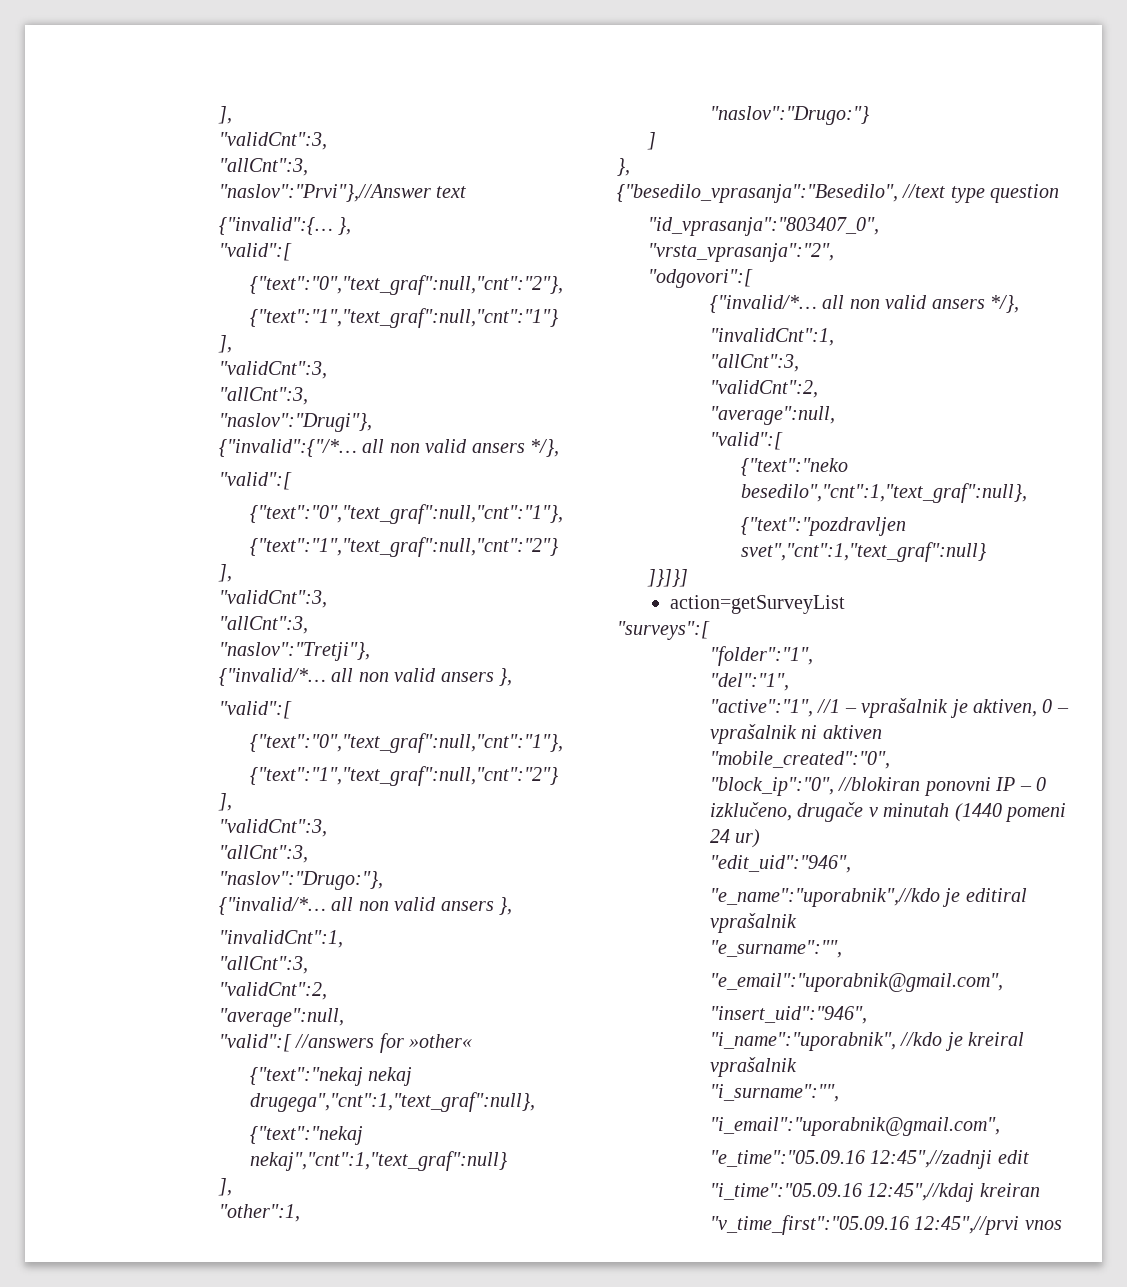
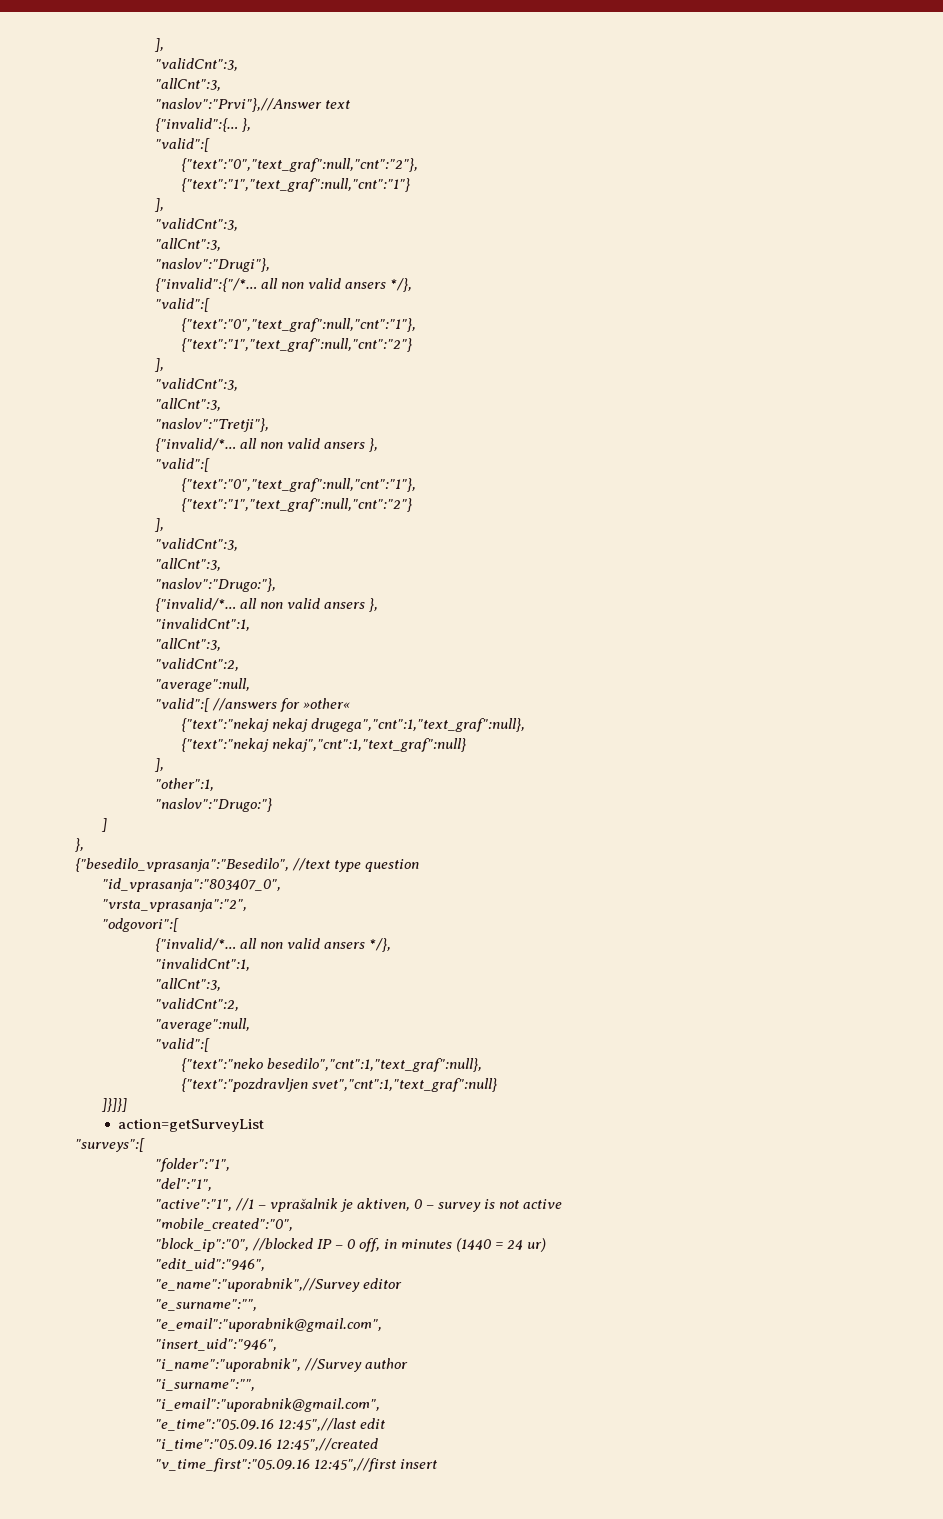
[709,724,882,744] vprašalnik ni aktiven -> [437,1199,563,1212] survey is not active
[838,777,991,796] //blokiran ponovni -> [251,1238,313,1251] //blocked
[709,802,1066,822] izklučeno, drugače v minutah (1440 pomeni -> [358,1238,504,1252] off, in minutes (1440 =
[709,888,1027,907] [709,913,797,933] "e_name":"uporabnik",//kdo je editiral vprašalnik -> [154,1278,402,1292] "e_name":"uporabnik",//Survey editor
[900,1032,1025,1051] [709,1057,797,1077] //kdo je kreiral vprašalnik -> [303,1358,408,1372] //Survey author
[870,1150,993,1169] 12:45",//zadnji -> [277,1418,356,1431] 12:45",//last
[867,1183,1040,1202] 12:45",//kdaj kreiran -> [275,1438,378,1451] 12:45",//created
[914,1216,1062,1235] 12:45",//prvi vnos -> [313,1458,437,1472] 12:45",//first insert

